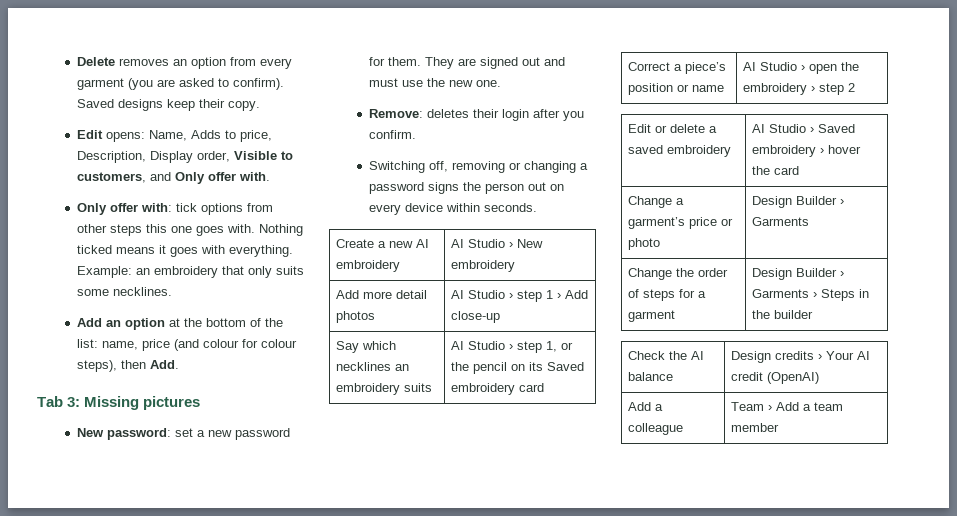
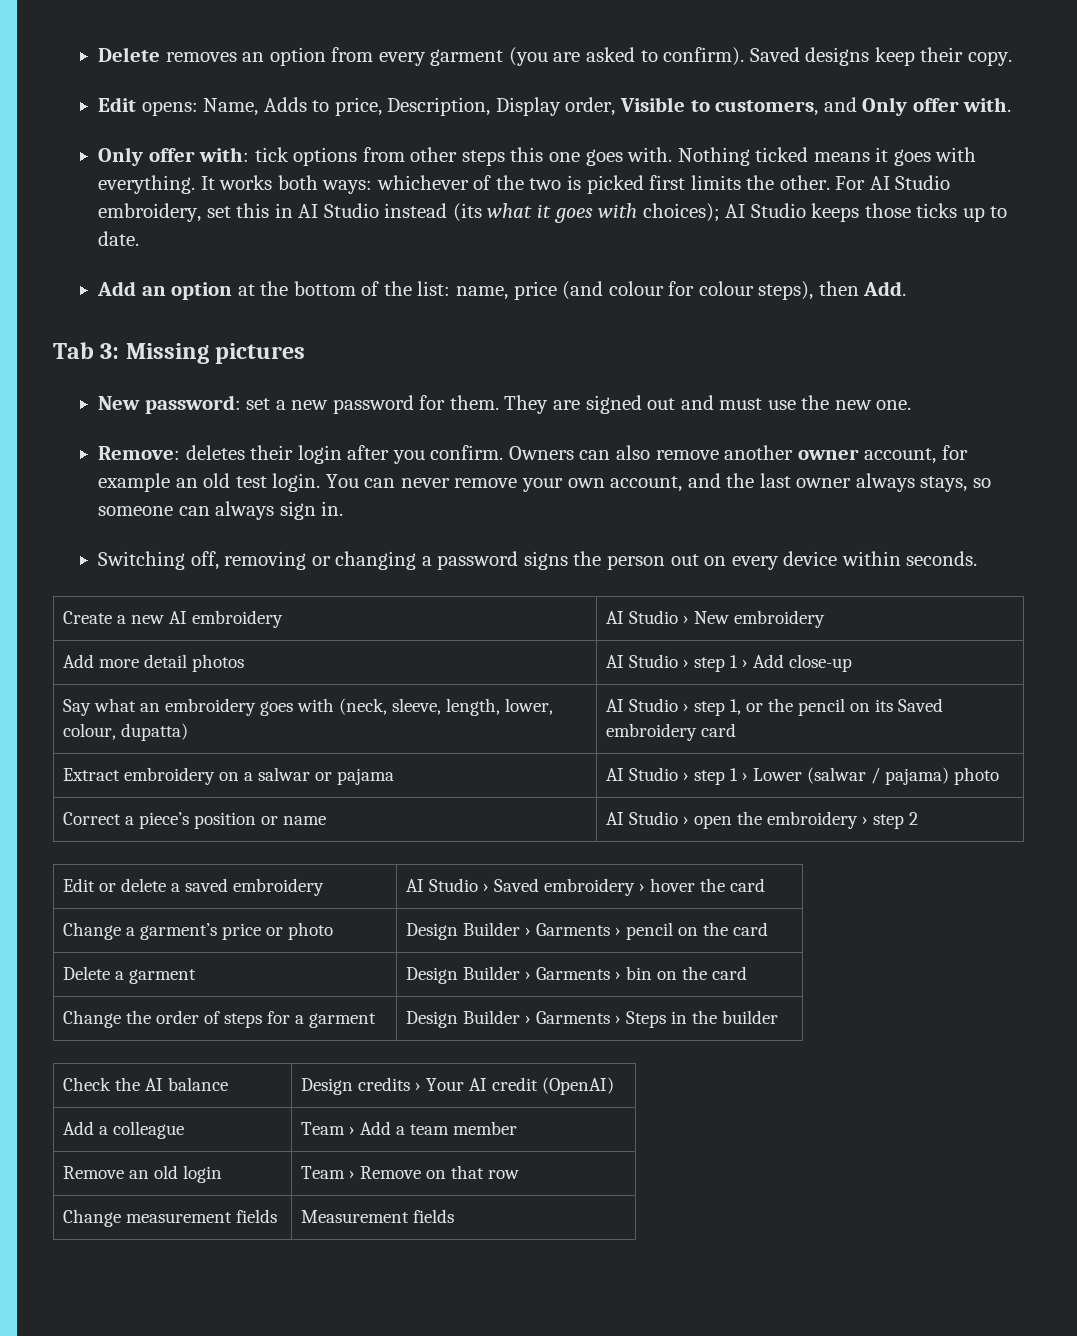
[76,266,304,278] [76,287,172,296] Example: an embroidery that only suits some necklines. -> [200,175,951,194] [98,203,1008,223] [98,231,140,246] It works both ways: whichever of the two is picked first limits the other. For AI Studio embroidery, set this in AI Studio instead (its what it goes with choices); AI Studio keeps those ticks up to date.
(416, 134) none -> [508,445,968,464] [98,473,991,492] [98,501,344,520] Owners can also remove another owner account, for example an old test login. You can never remove your own account, and the last owner always stays, so someone can always sign in.
[361,341,396,350] [335,362,409,371] [335,383,432,395] which necklines an embroidery suits -> [94,698,554,716] [63,723,189,741] what an embroidery goes with (neck, sleeve, length, lower, colour, dupatta)
(544, 387) none -> [63,767,395,785] [606,767,1000,785] // Extract embroidery on a salwar or pajama | AI Studio › step 1 › Lower (salwar / pajama) photo
(809, 221) none -> [615,922,769,940] [63,966,197,984] [406,966,748,984] › pencil on the card // Delete a garment | Design Builder › Garments › bin on the card
(779, 427) none -> [63,1165,223,1183] [301,1165,520,1179] [63,1209,278,1227] [301,1209,455,1223] // Remove an old login | Team › Remove on that row // Change measurement fields | Measurement fields

